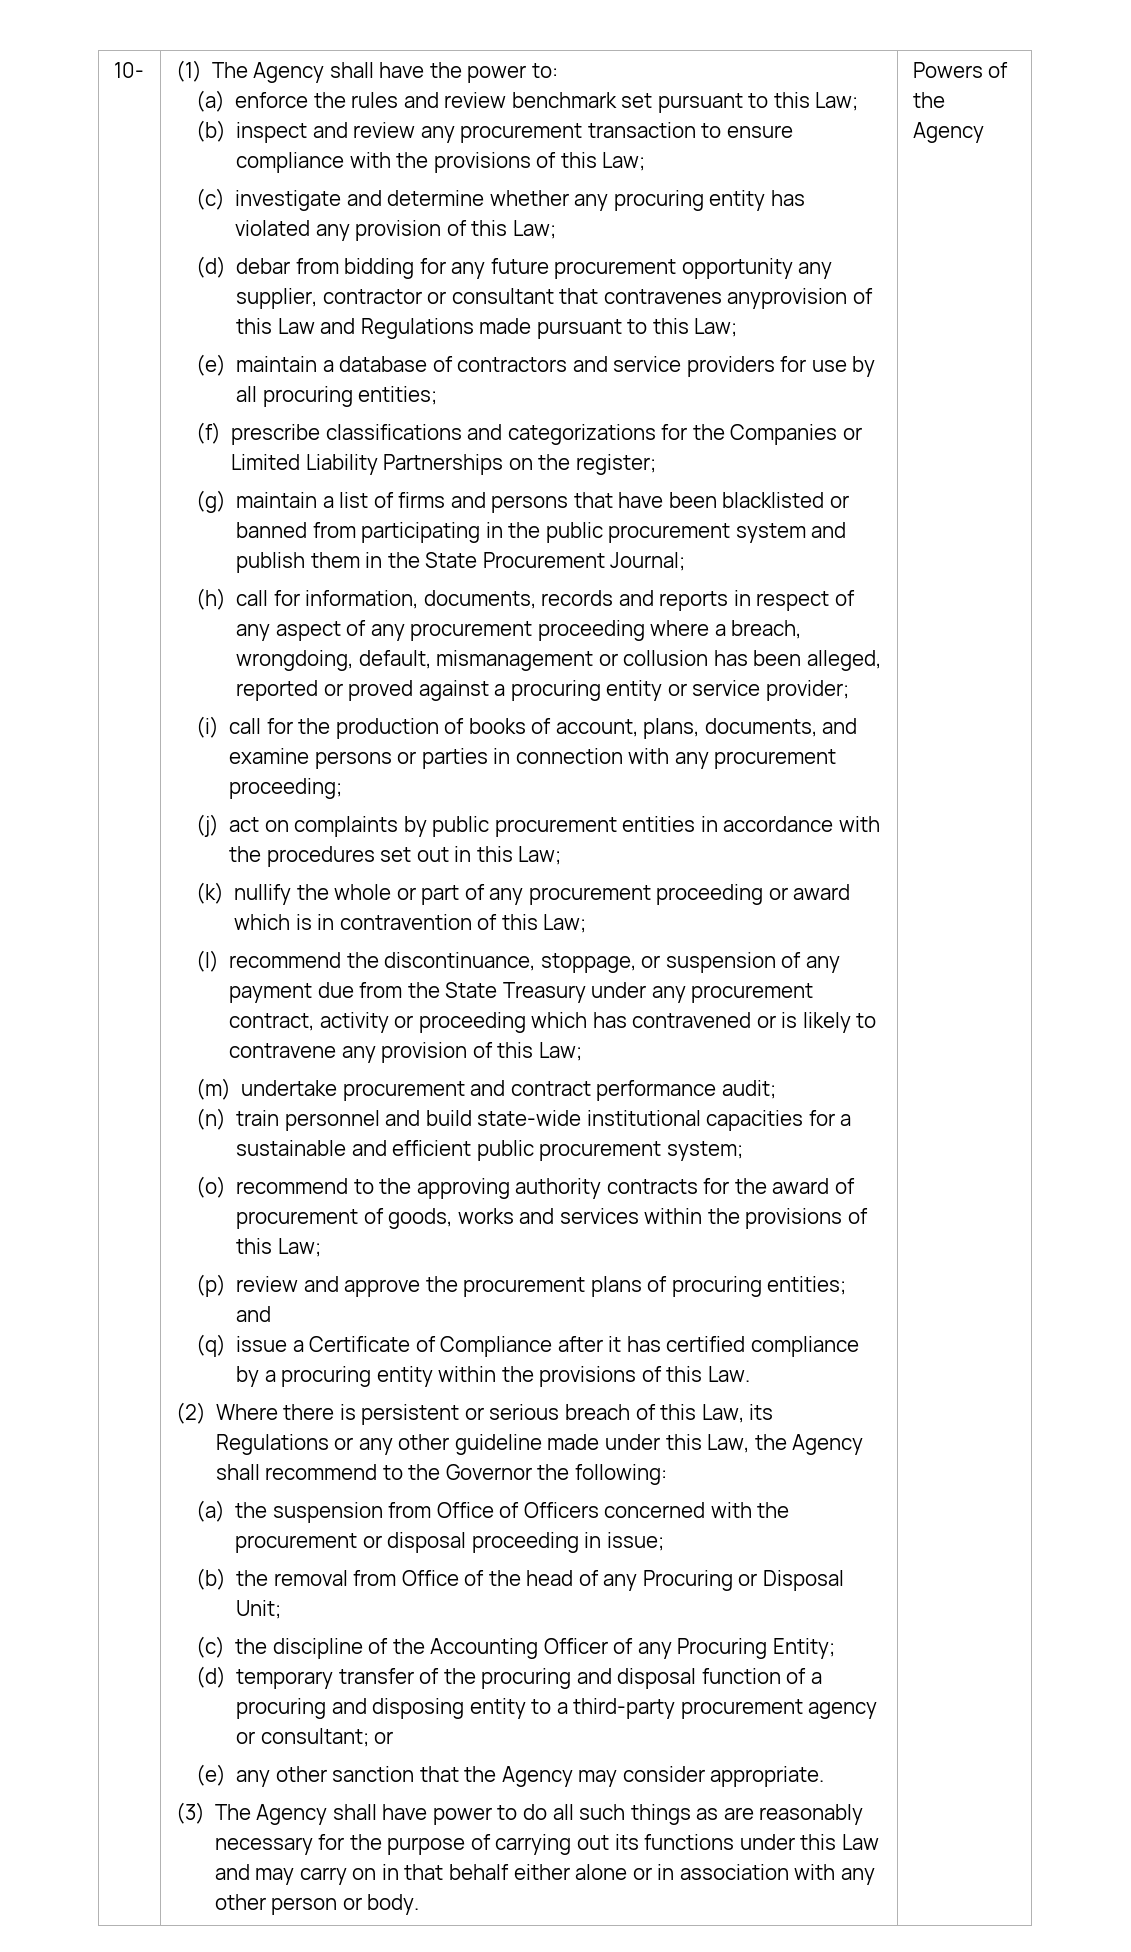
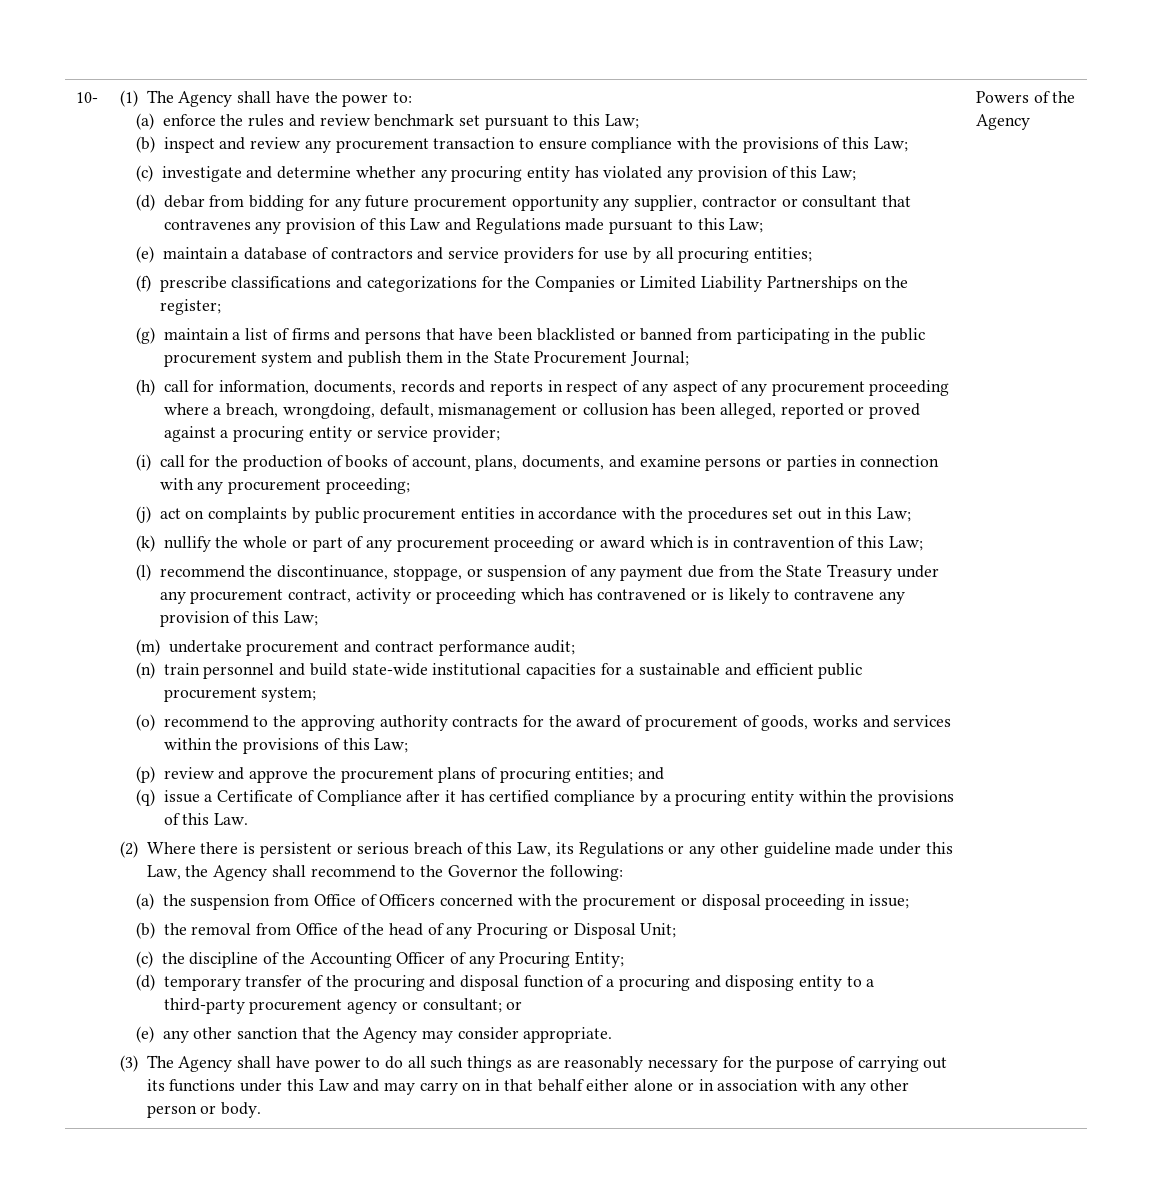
[727,288,848,309] anyprovision -> [255,218,357,234] any provision

